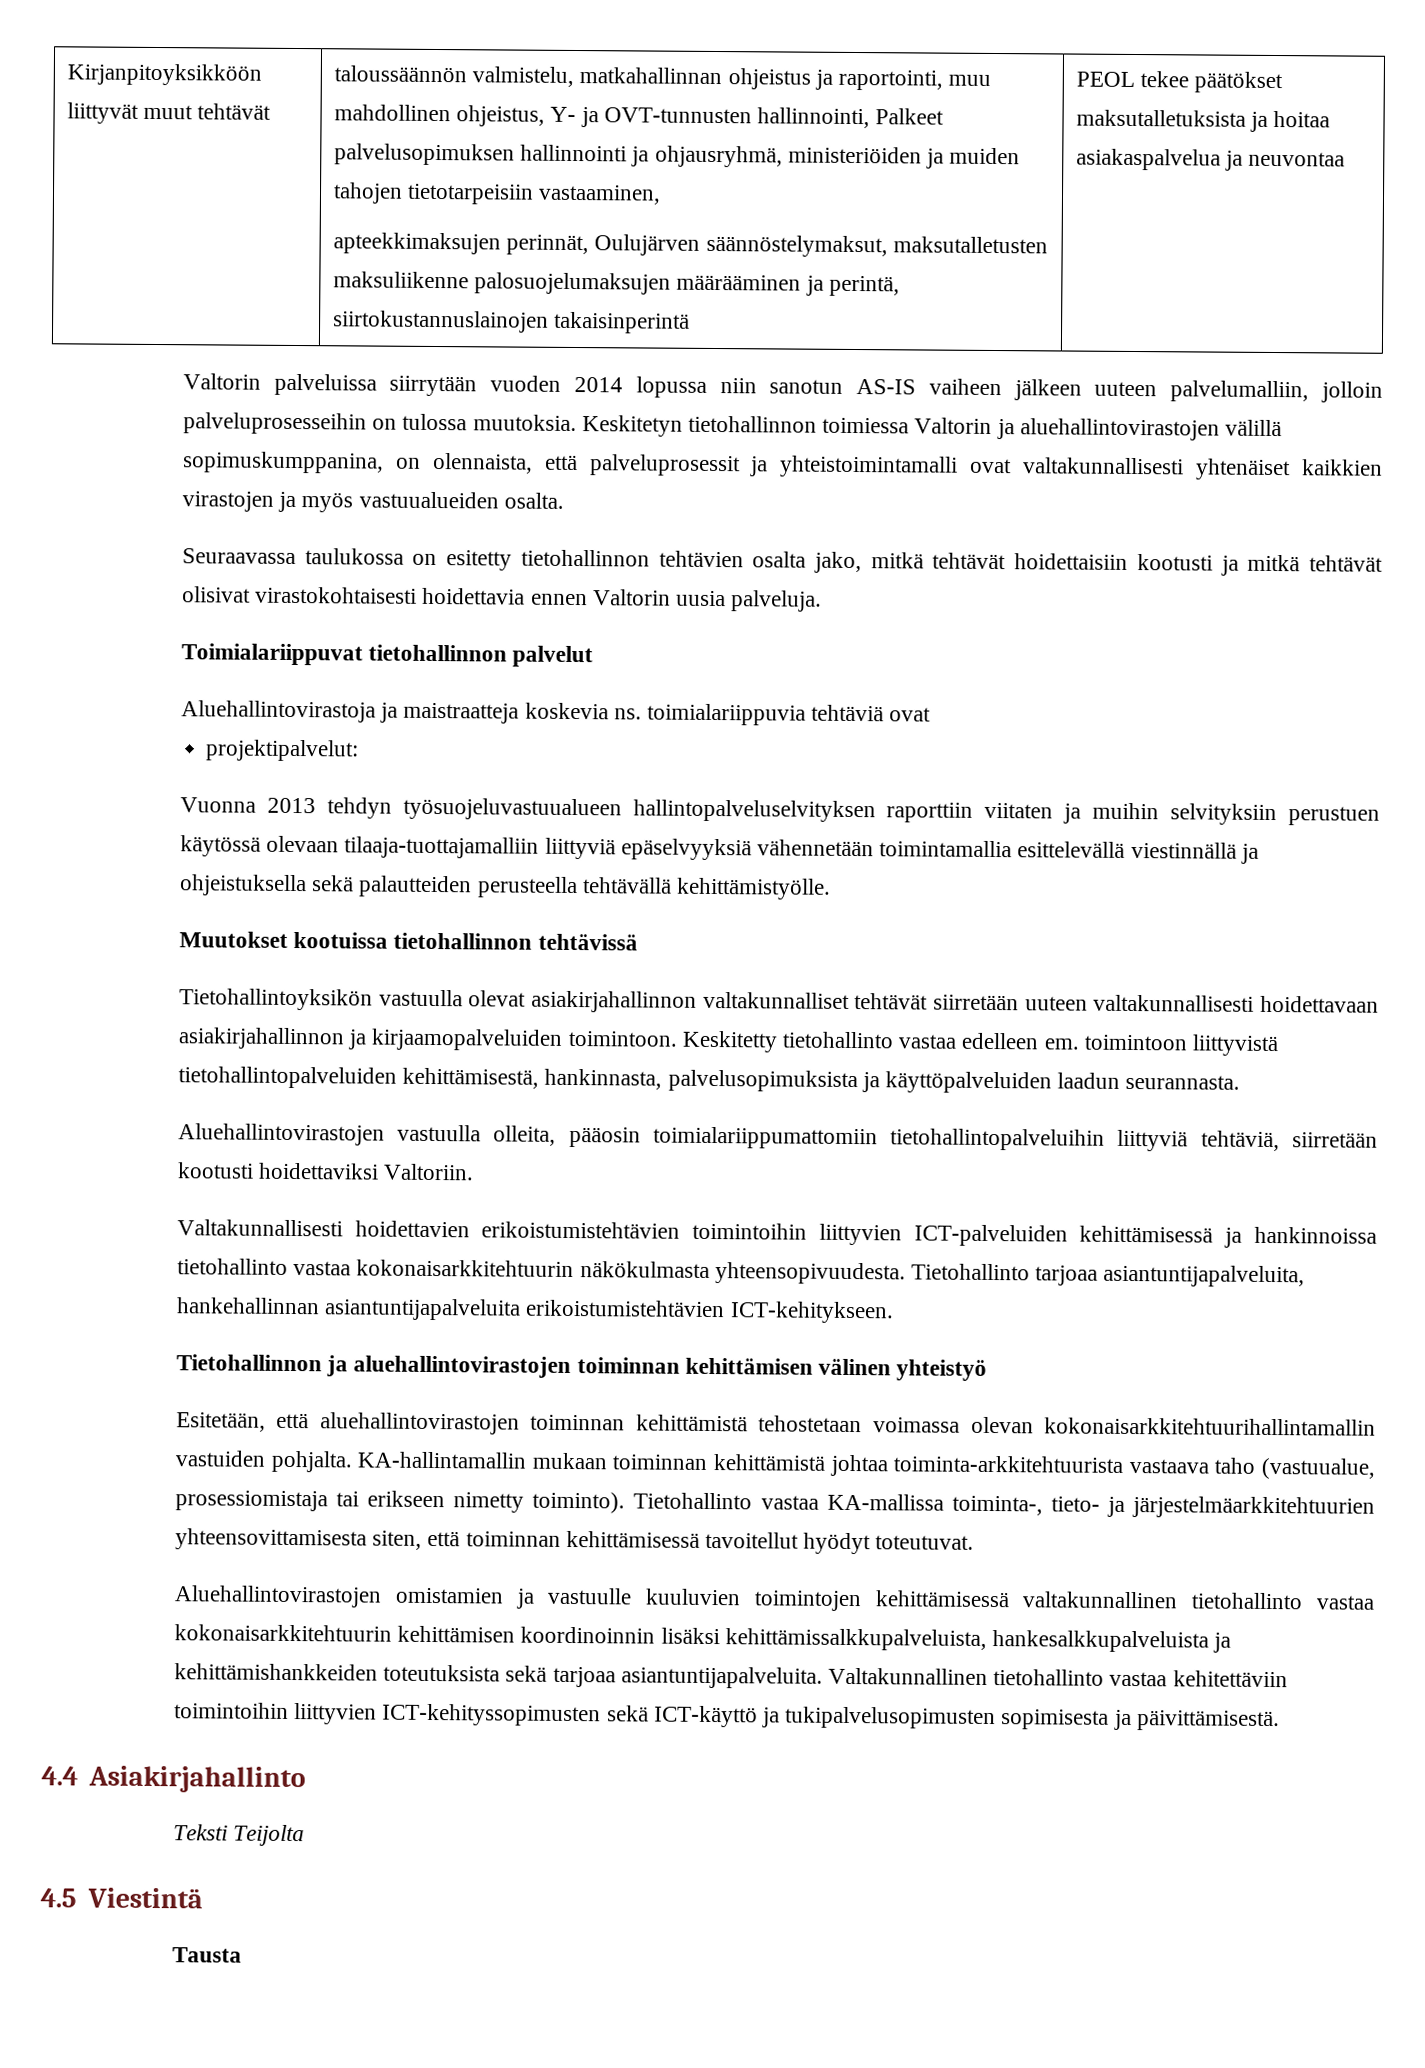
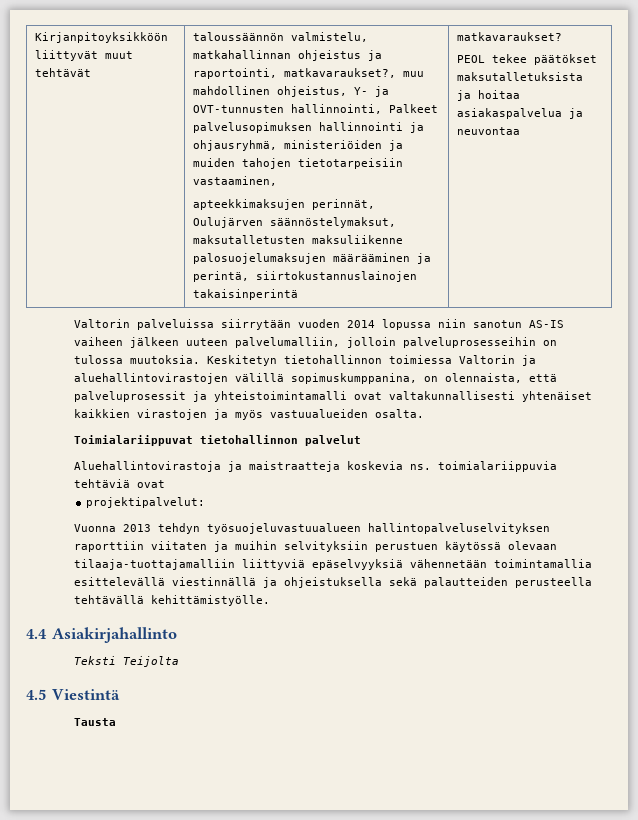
(944, 80) none -> [283,68,396,78] matkavaraukset?,
(691, 322) none -> [456,32,562,41] matkavaraukset? //
[181,548,1384,576] [181,586,823,612] // Seuraavassa taulukossa on esitetty tietohallinnon tehtävien osalta jako, mitkä tehtävät hoidettaisiin kootusti ja mitkä tehtävät olisivat virastokohtaisesti hoidettavia ennen Valtorin uusia palveluja. -> (424, 413) none
[178,931,638,951] [178,988,1379,1013] [177,1027,1280,1057] [177,1066,1241,1094] [177,1123,1378,1152] [176,1162,475,1181] [176,1219,1377,1248] [176,1258,1306,1288] [175,1297,894,1324] [175,1354,988,1381] [175,1412,1376,1436] [174,1450,1375,1480] [174,1490,1376,1519] [174,1528,975,1555] [173,1585,1374,1612] [173,1624,1232,1653] [173,1663,1288,1689] [173,1702,1280,1732] // Muutokset kootuissa tietohallinnon tehtävissä // Tietohallintoyksikön vastuulla olevat asiakirjahallinnon valtakunnalliset tehtävät siirretään uuteen valtakunnallisesti hoidettavaan asiakirjahallinnon ja kirjaamopalveluiden toimintoon. Keskitetty tietohallinto vastaa edelleen em. toimintoon liittyvistä tietohallintopalveluiden kehittämisestä, hankinnasta, palvelusopimuksista ja käyttöpalveluiden laadun seurannasta. // Aluehallintovirastojen vastuulla olleita, pääosin toimialariippumattomiin tietohallintopalveluihin liittyviä tehtäviä, siirretään kootusti hoidettaviksi Valtoriin. // Valtakunnallisesti hoidettavien erikoistumistehtävien toimintoihin liittyvien ICT-palveluiden kehittämisessä ja hankinnoissa tietohallinto vastaa kokonaisarkkitehtuurin näkökulmasta yhteensopivuudesta. Tietohallinto tarjoaa asiantuntijapalveluita, hankehallinnan asiantuntijapalveluita erikoistumistehtävien ICT-kehitykseen. // Tietohallinnon ja aluehallintovirastojen toiminnan kehittämisen välinen yhteistyö // Esitetään, että aluehallintovirastojen toiminnan kehittämistä tehostetaan voimassa olevan kokonaisarkkitehtuurihallintamallin vastuiden pohjalta. KA-hallintamallin mukaan toiminnan kehittämistä johtaa toiminta-arkkitehtuurista vastaava taho (vastuualue, prosessiomistaja tai erikseen nimetty toiminto). Tietohallinto vastaa KA-mallissa toiminta-, tieto- ja järjestelmäarkkitehtuurien yhteensovittamisesta siten, että toiminnan kehittämisessä tavoitellut hyödyt toteutuvat. // Aluehallintovirastojen omistamien ja vastuulle kuuluvien toimintojen kehittämisessä valtakunnallinen tietohallinto vastaa kokonaisarkkitehtuurin kehittämisen koordinoinnin lisäksi kehittämissalkkupalveluista, hankesalkkupalveluista ja kehittämishankkeiden toteutuksista sekä tarjoaa asiantuntijapalveluita. Valtakunnallinen tietohallinto vastaa kehitettäviin toimintoihin liittyvien ICT-kehityssopimusten sekä ICT-käyttö ja tukipalvelusopimusten sopimisesta ja päivittämisestä. -> (270, 600) none

